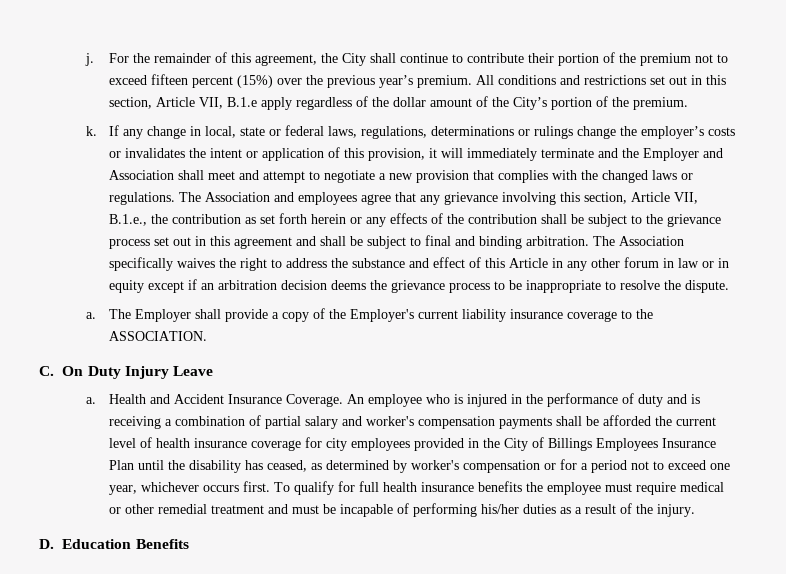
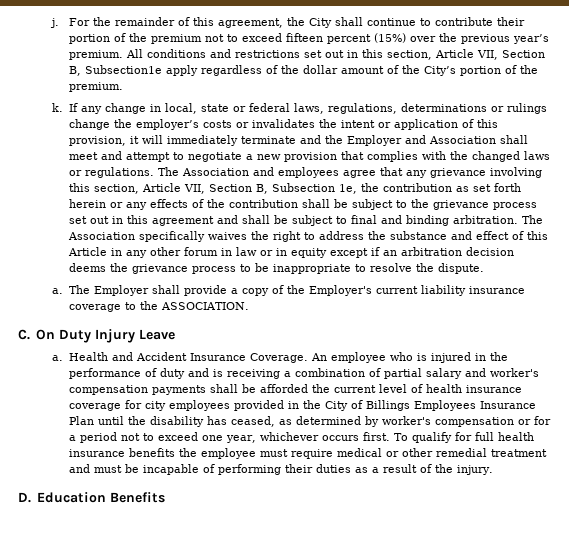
[227,97,258,107] B.1.e -> [501,50,545,58] [68,65,162,76] Section B, Subsection1e
[109,214,148,226] B.1.e., -> [208,183,357,194] Section B, Subsection 1e,
[481,504,520,514] his/her -> [284,464,313,473] their

